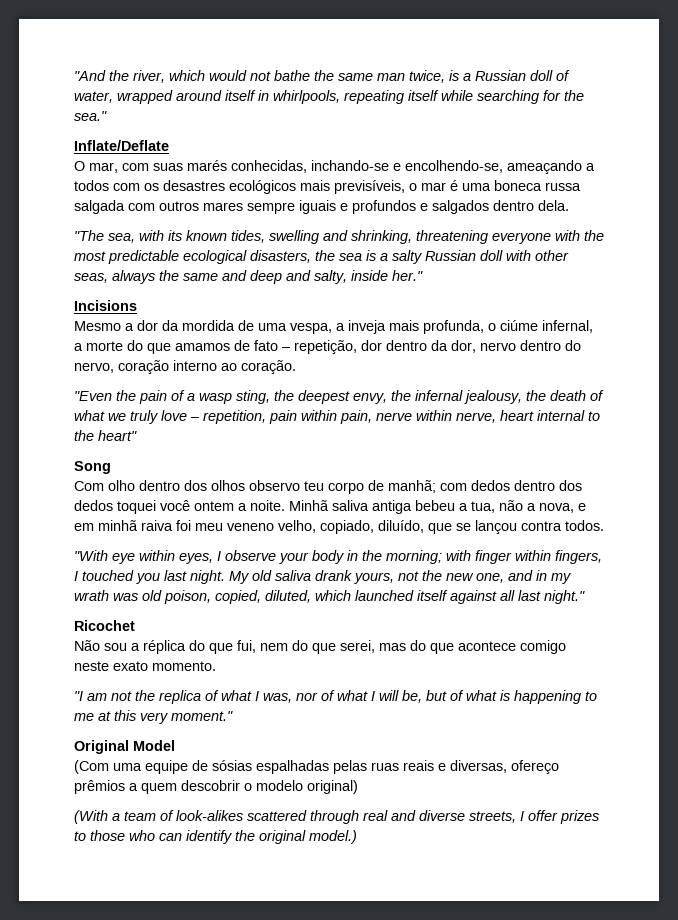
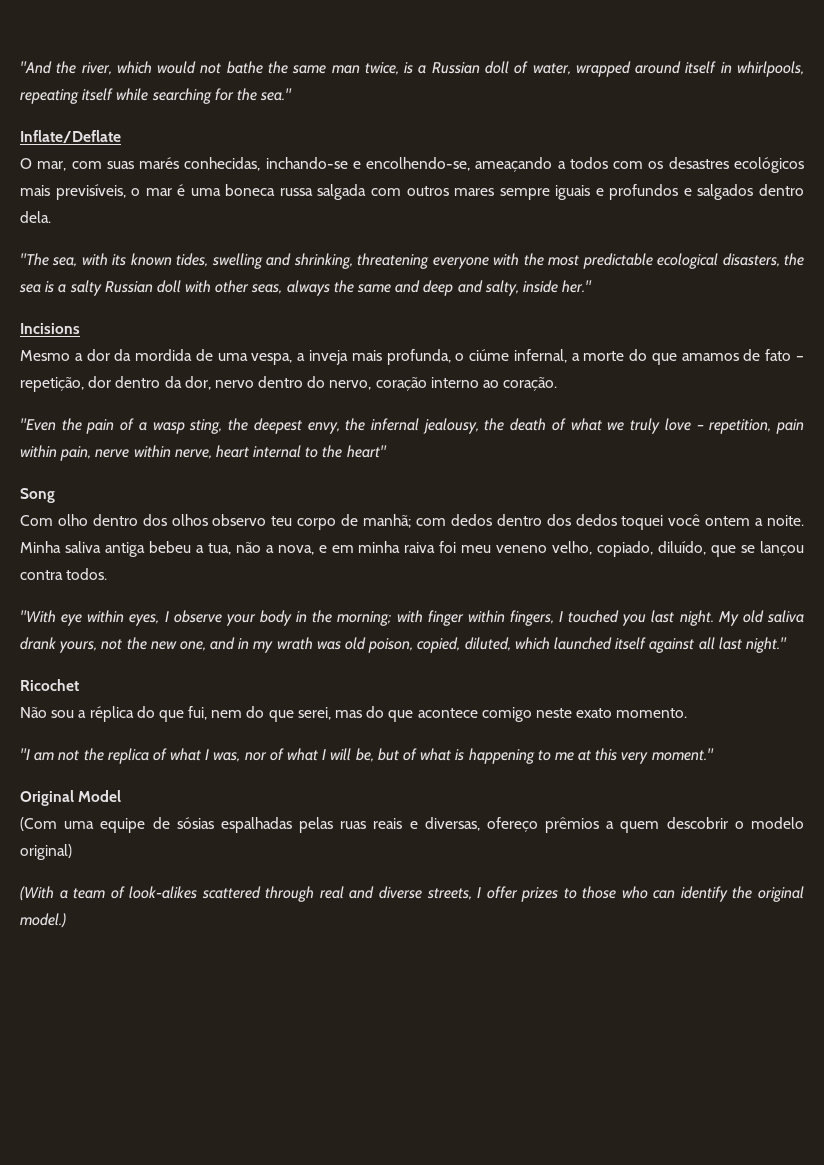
[289,500,329,511] Minhã -> [20,541,61,553] Minha
[98,520,138,531] minhã -> [358,541,401,553] minha

